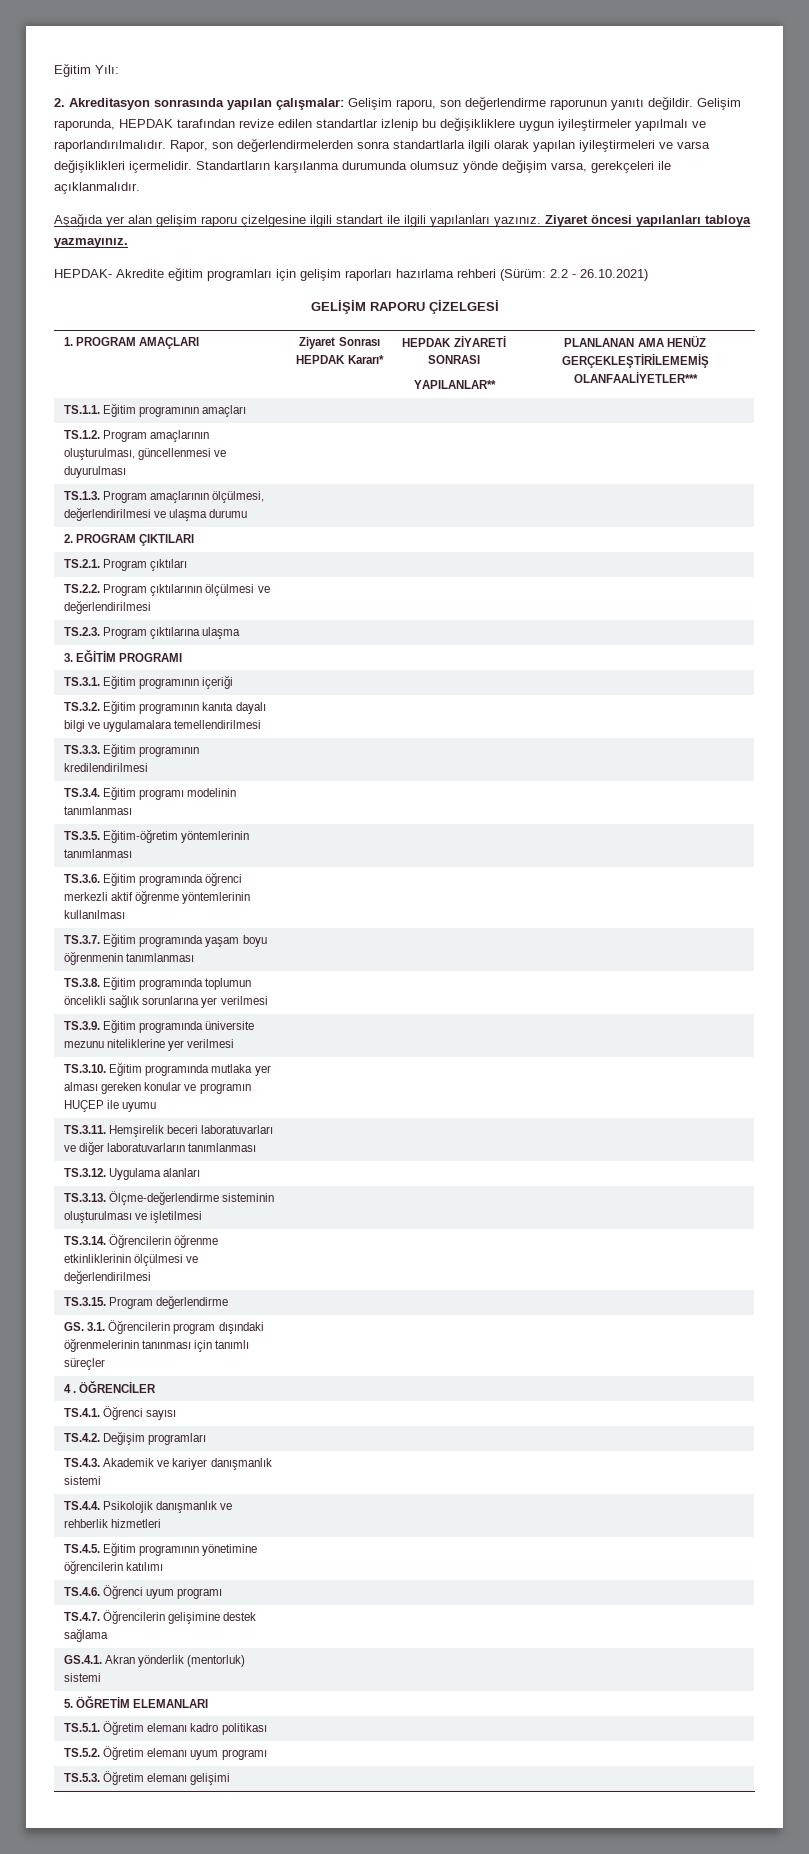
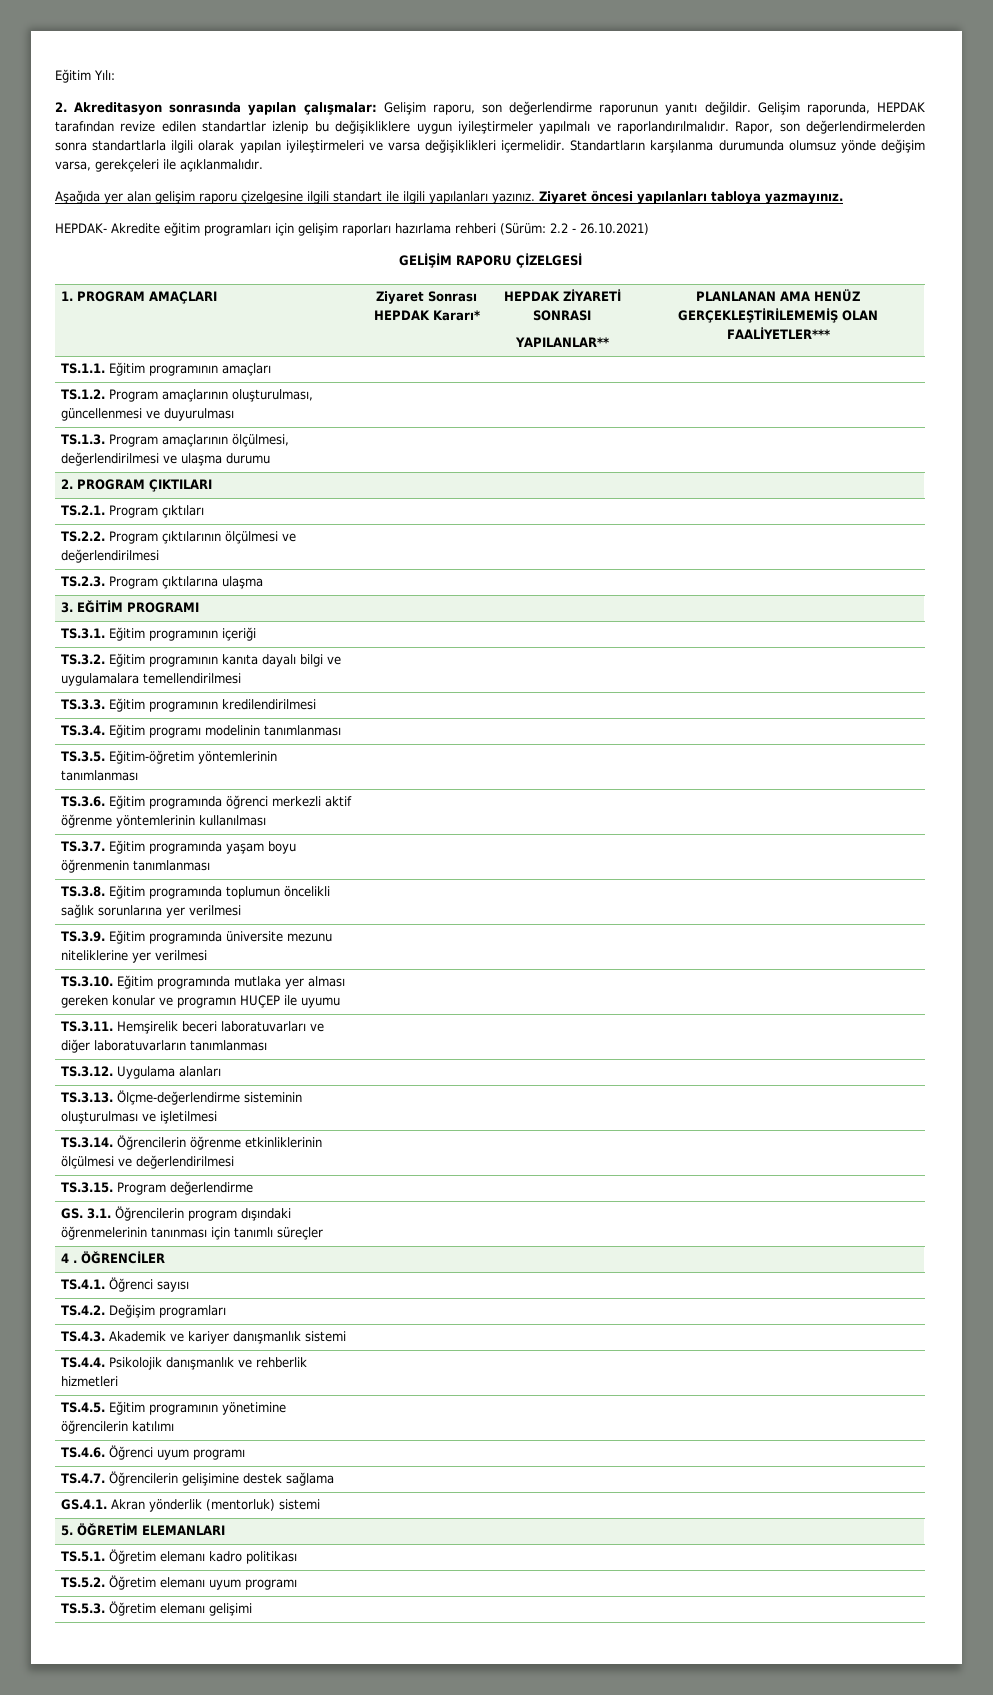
[573,371,698,383] OLANFAALİYETLER*** -> [842,310,878,321] [726,327,830,339] OLAN FAALİYETLER***

